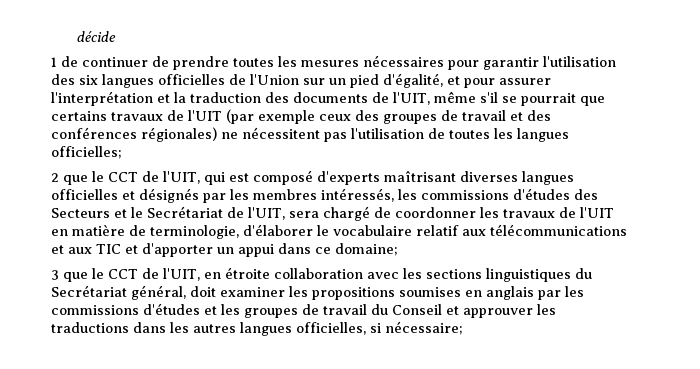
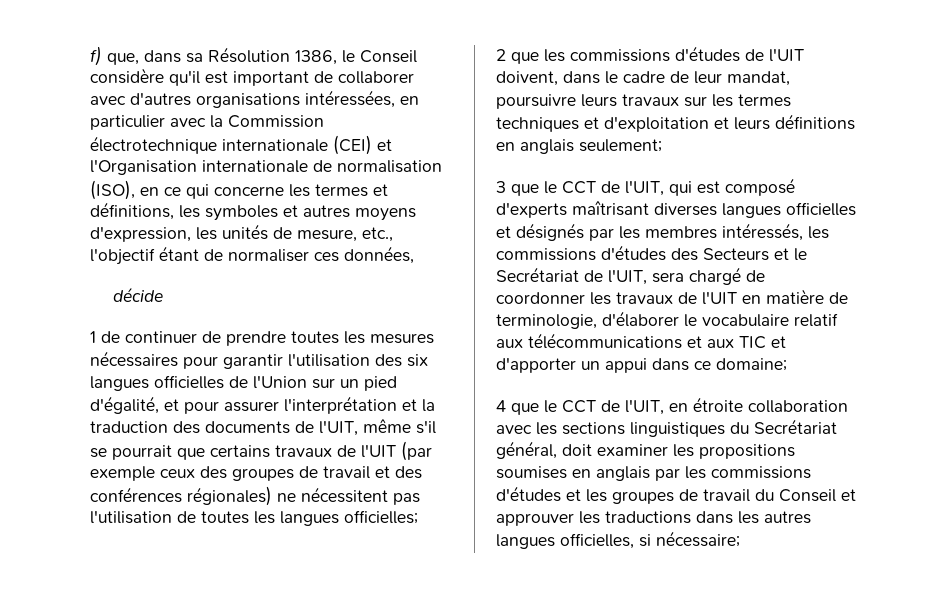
(77, 36) none -> [90,46,417,66] [90,68,414,86] [90,90,419,108] [90,115,324,130] [90,135,392,155] [90,159,442,175] [90,180,388,200] [90,202,416,221] [90,224,393,242] [90,246,414,265] f) que, dans sa Résolution 1386, le Conseil considère qu'il est important de collaborer avec d'autres organisations intéressées, en particulier avec la Commission électrotechnique internationale (CEI) et l'Organisation internationale de normalisation (ISO), en ce qui concerne les termes et définitions, les symboles et autres moyens d'expression, les unités de mesure, etc., l'objectif étant de normaliser ces données, //
(88, 180) none -> [544,46,804,62] [496,71,790,86] [496,94,791,109] [496,114,855,132] [496,139,662,154] [496,181,539,196] les commissions d'études de l'UIT doivent, dans le cadre de leur mandat, poursuivre leurs travaux sur les termes techniques et d'exploitation et leurs définitions en anglais seulement; // 3 que
[51,270,59,280] 3 -> [496,400,506,412] 4

